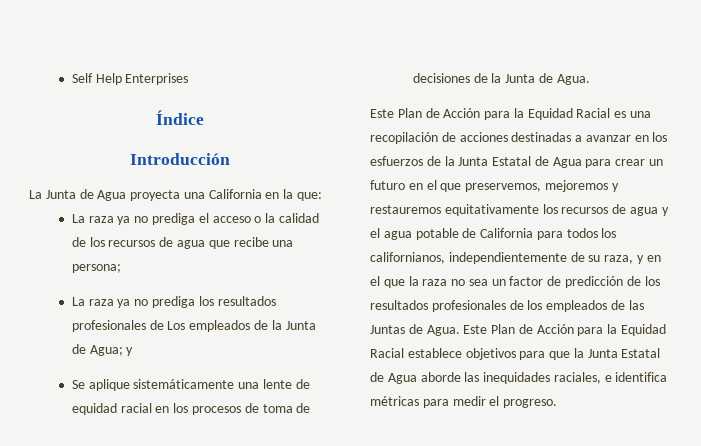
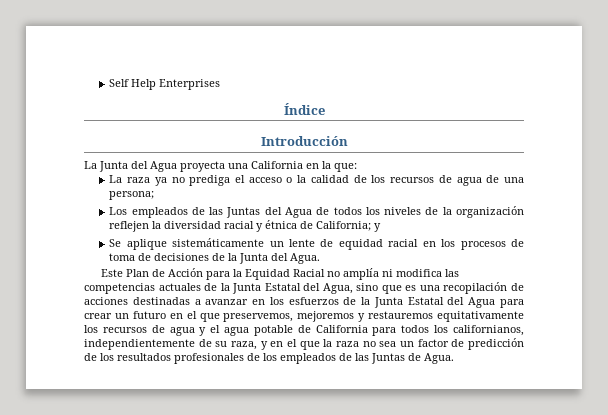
[79,189,94,199] de -> [131,161,148,169] del
[208,237,269,249] que recibe -> [486,175,500,183] de
[71,296,276,308] [71,320,316,332] [71,344,123,356] La raza ya no prediga los resultados profesionales de Los empleados de la Junta de Agua; -> [109,206,524,218] [109,220,372,232] Los empleados de las Juntas del Agua de todos los niveles de la organización reflejen la diversidad racial y étnica de California;
[238,382,260,389] una -> [269,241,284,247] un
[539,73,554,83] de -> [271,253,289,261] del
(611, 113) none -> [326,268,459,280] [84,283,402,294] no amplía ni modifica las competencias actuales de la Junta Estatal del Agua, sino que
[534,156,549,166] de -> [447,297,465,305] del
[463,324,667,336] [370,348,661,360] [370,372,668,384] [370,396,558,408] Este Plan de Acción para la Equidad Racial establece objetivos para que la Junta Estatal de Agua aborde las inequidades raciales, e identifica métricas para medir el progreso. -> (454, 358) none

